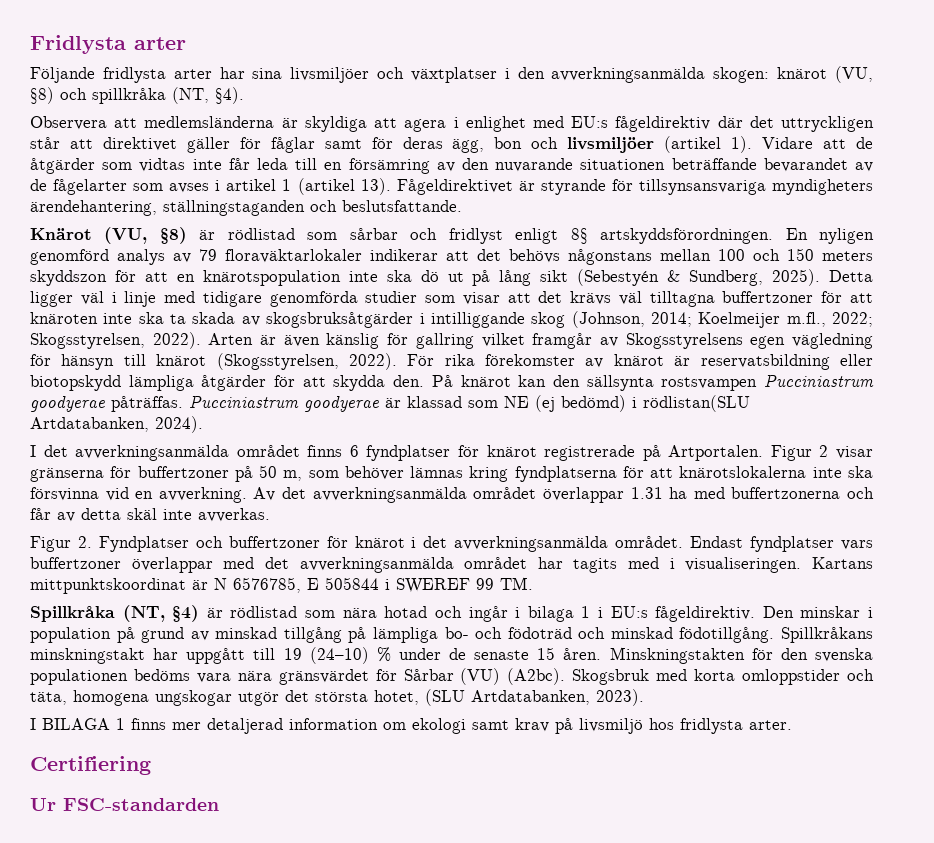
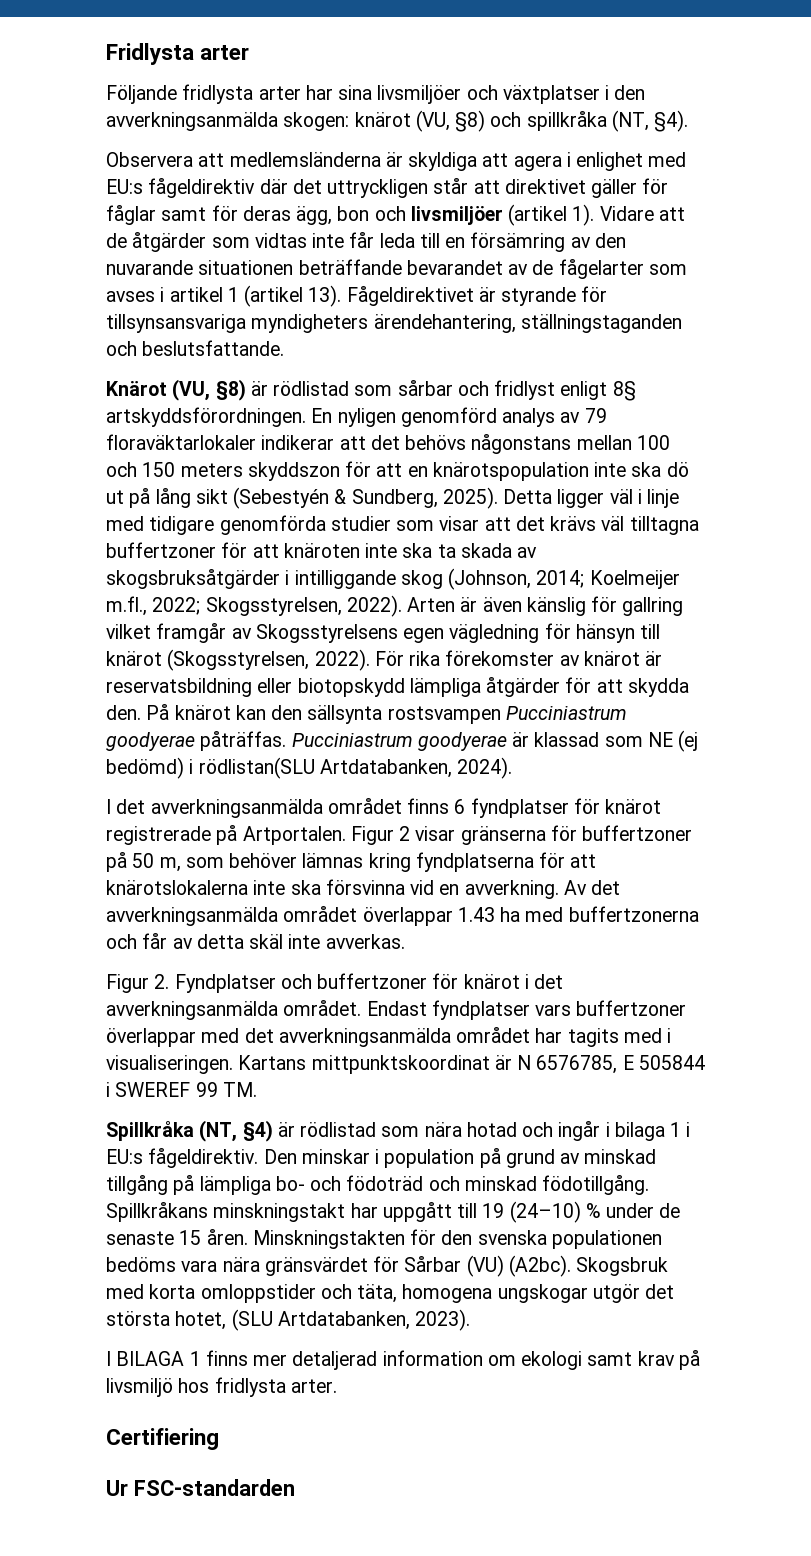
[630,487,663,499] 1.31 -> [457,907,495,922] 1.43

